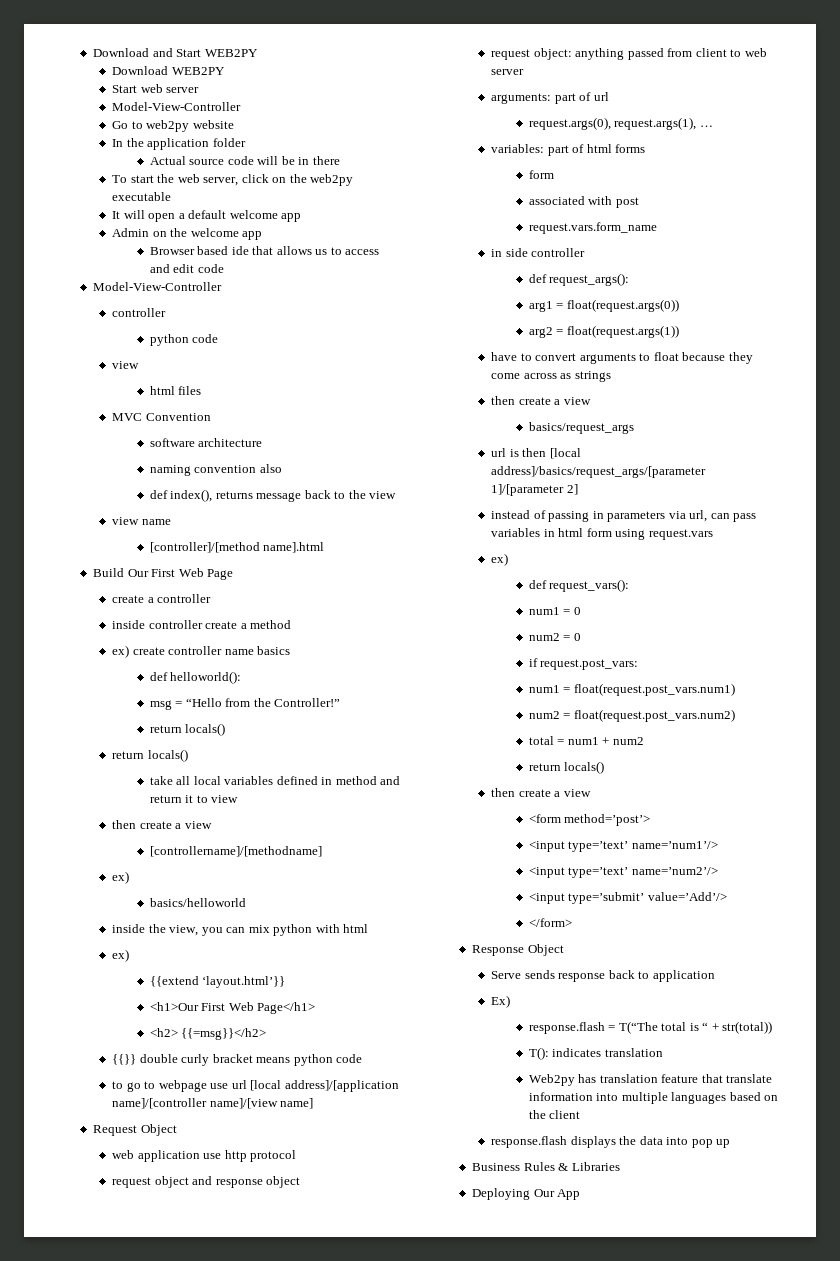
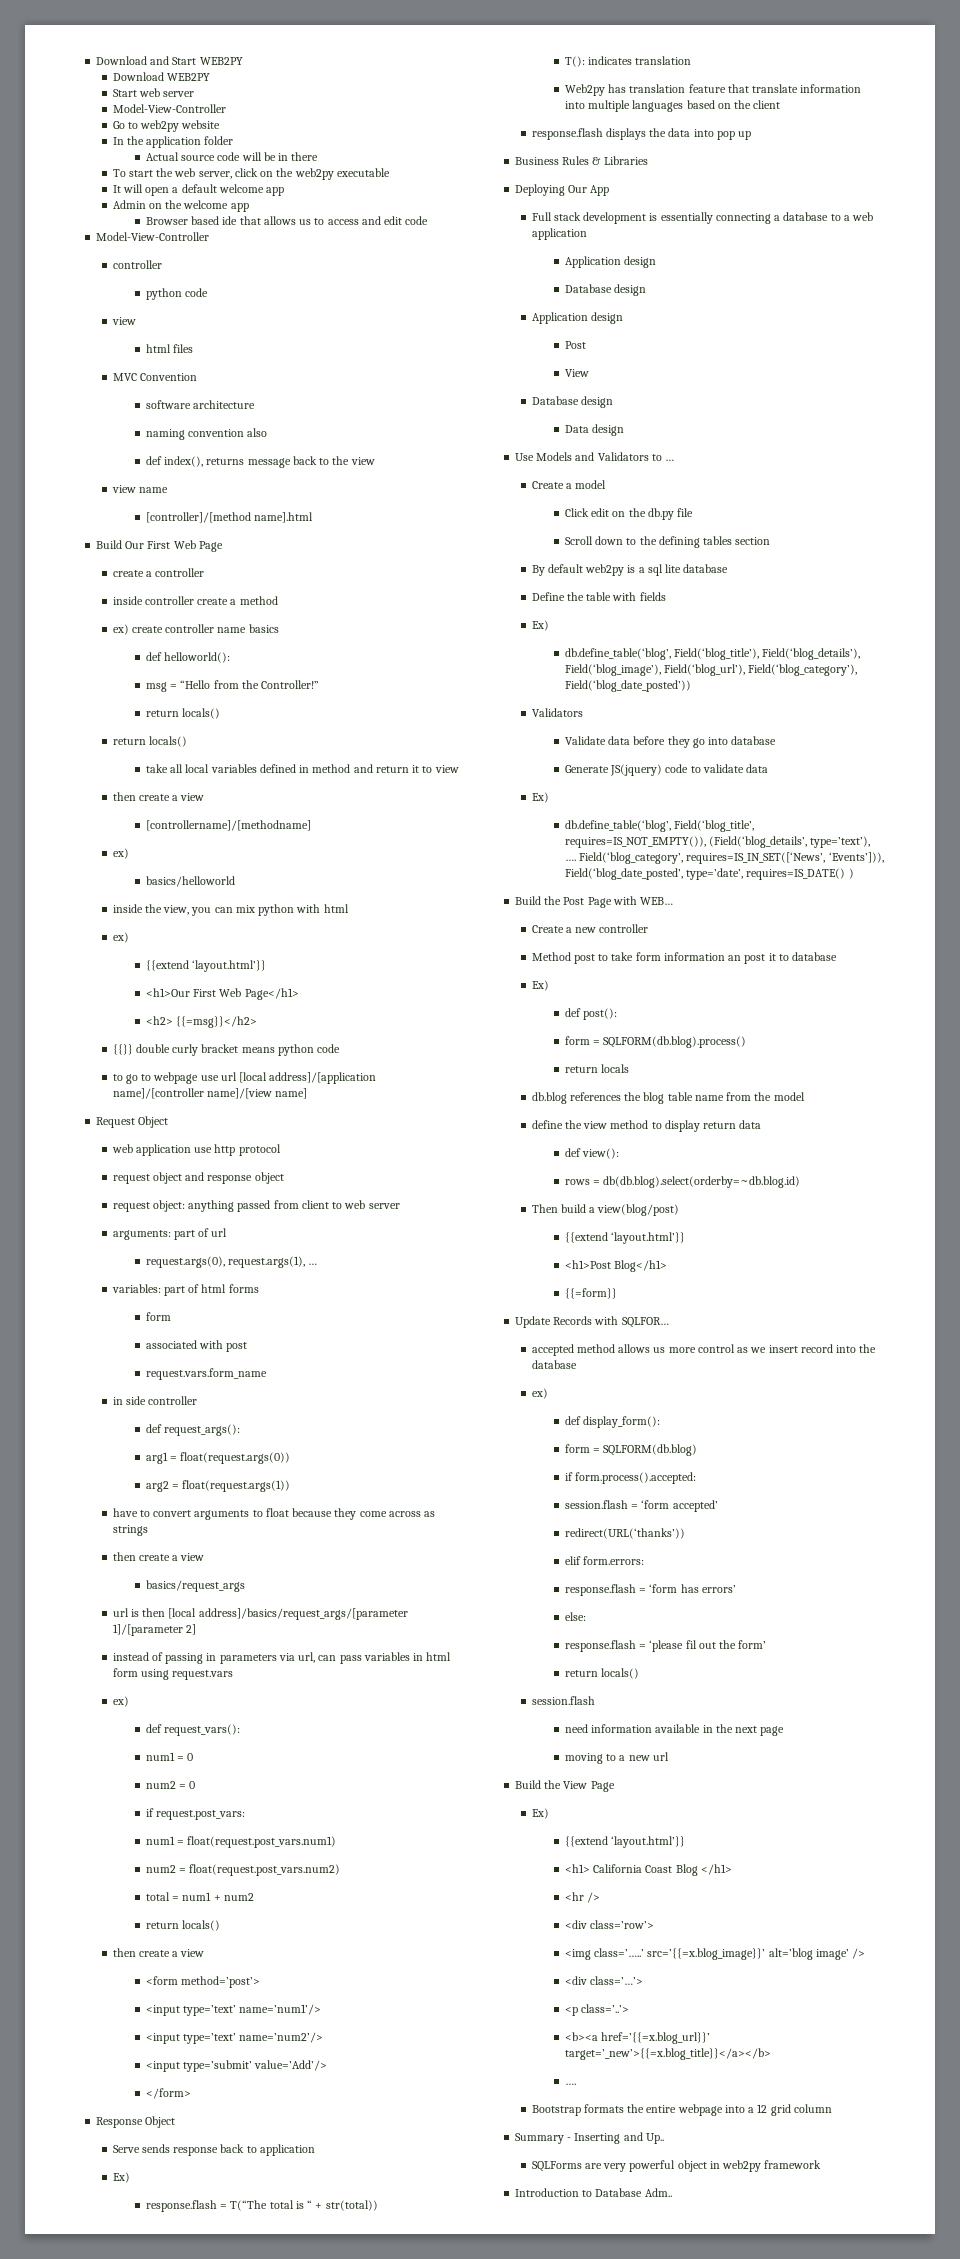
(581, 1194) none -> [531,212,873,224] [531,228,587,240] [564,256,657,268] [564,284,647,296] [531,312,623,324] [564,341,586,349] [564,369,589,377] [531,396,613,408] [564,424,625,436] [514,452,675,461] [531,480,607,489] [564,508,694,520] [564,536,771,548] [531,564,729,576] [531,592,666,601] [531,620,549,631] [564,648,861,660] [564,664,858,676] [564,680,691,692] [531,708,583,717] [564,736,777,748] [564,764,769,776] [531,792,549,803] [564,820,755,832] [564,836,871,848] [564,852,884,864] [564,868,854,880] [514,896,674,908] [531,924,649,933] [531,952,837,964] [531,980,549,991] [564,1008,618,1020] [564,1036,747,1048] [564,1064,630,1073] [531,1092,805,1104] [531,1120,762,1132] [564,1148,620,1159] [564,1176,801,1188] [531,1204,680,1216] [564,1232,686,1244] [564,1260,668,1272] [564,1288,617,1299] [514,1316,669,1328] [531,1344,877,1356] [531,1360,577,1369] [531,1388,548,1399] [564,1416,661,1428] [564,1444,698,1456] [564,1472,697,1484] [564,1500,718,1512] [564,1528,685,1539] [564,1556,645,1565] [564,1584,736,1596] [564,1612,586,1621] [564,1640,767,1652] [564,1668,640,1679] [531,1696,595,1705] [564,1724,785,1736] [564,1752,669,1764] [514,1780,615,1792] [531,1808,549,1819] [564,1836,686,1848] [564,1864,732,1876] [564,1892,601,1903] [564,1920,655,1929] [564,1948,866,1960] [564,1976,644,1985] [564,2004,630,2016] [564,2032,711,2044] [564,2048,771,2060] [564,2083,576,2085] [531,2104,832,2116] [514,2132,664,2144] [531,2160,822,2172] [514,2188,672,2197] // Full stack development is essentially connecting a database to a web application // Application design // Database design // Application design // Post // View // Database design // Data design // Use Models and Validators to … // Create a model // Click edit on the db.py file // Scroll down to the defining tables section // By default web2py is a sql lite database // Define the table with fields // Ex) // db.define_table(‘blog’, Field(‘blog_title’), Field(‘blog_details’), Field(‘blog_image’), Field(‘blog_url’), Field(‘blog_category’), Field(‘blog_date_posted’)) // Validators // Validate data before they go into database // Generate JS(jquery) code to validate data // Ex) // db.define_table(‘blog’, Field(‘blog_title’, requires=IS_NOT_EMPTY()), (Field(‘blog_details’, type=’text’), …. Field(‘blog_category’, requires=IS_IN_SET([‘News’, ‘Events’])), Field(‘blog_date_posted’, type=’date’, requires=IS_DATE() ) // Build the Post Page with WEB… // Create a new controller // Method post to take form information an post it to database // Ex) // def post(): // form = SQLFORM(db.blog).process() // return locals // db.blog references the blog table name from the model // define the view method to display return data // def view(): // rows = db(db.blog).select(orderby=~db.blog.id) // Then build a view(blog/post) // {{extend ‘layout.html’}} // <h1>Post Blog</h1> // {{=form}} // Update Records with SQLFOR… // accepted method allows us more control as we insert record into the database // ex) // def display_form(): // form = SQLFORM(db.blog) // if form.process().accepted: // session.flash = ‘form accepted’ // redirect(URL(‘thanks’)) // elif form.errors: // response.flash = ‘form has errors’ // else: // response.flash = ‘please fil out the form’ // return locals() // session.flash // need information available in the next page // moving to a new url // Build the View Page // Ex) // {{extend ‘layout.html’}} // <h1> California Coast Blog </h1> // <hr /> // <div class=’row’> // <img class=’…..’ src=’{{=x.blog_image}}’ alt=’blog image’ /> // <div class=’…’> // <p class=’..’> // <b><a href=’{{=x.blog_url}}’ target=’_new’>{{=x.blog_title}}</a></b> // …. // Bootstrap formats the entire webpage into a 12 grid column // Summary - Inserting and Up.. // SQLForms are very powerful object in web2py framework // Introduction to Database Adm..

